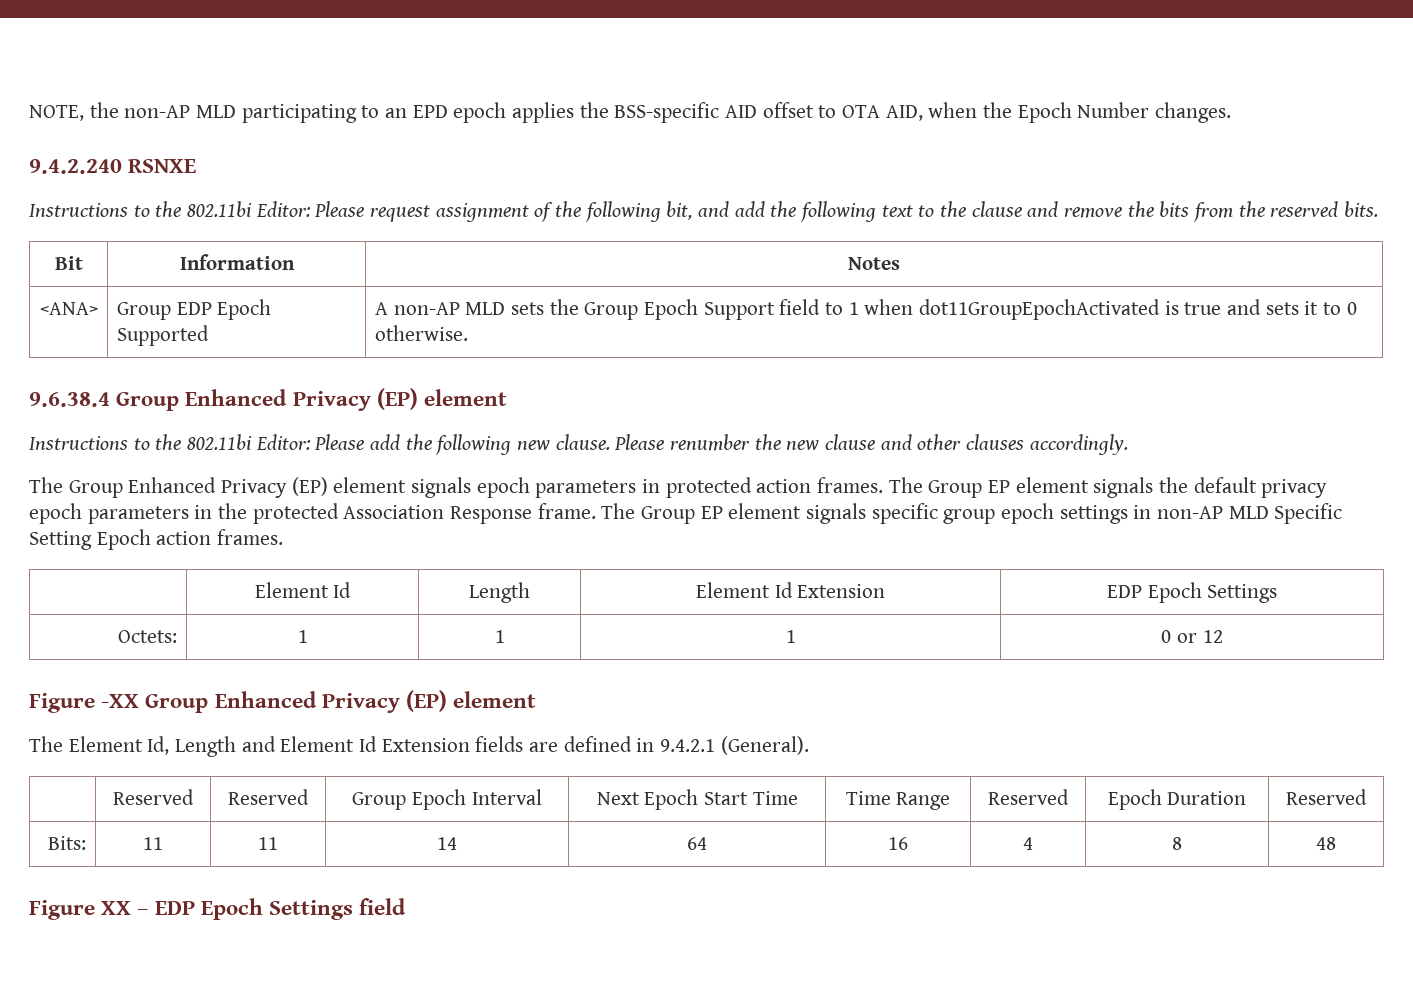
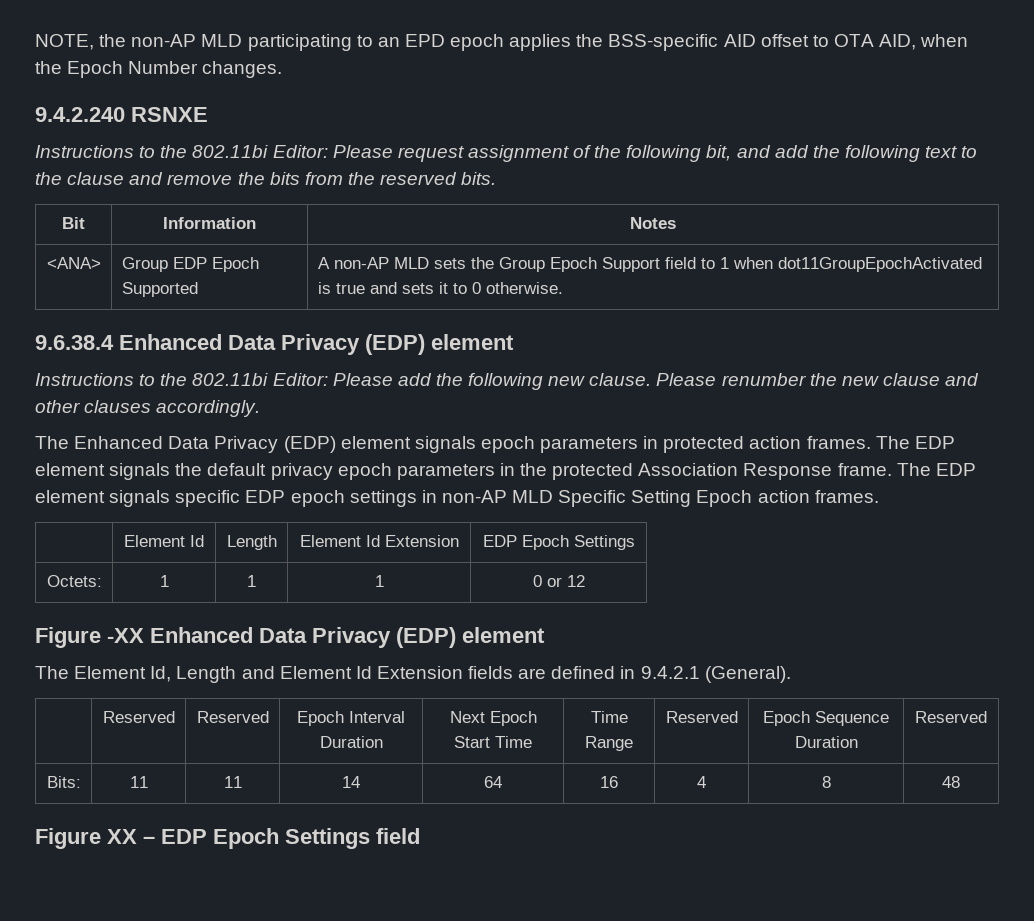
[116,388,418,411] Group Enhanced Privacy (EP) -> [119,334,425,355] Enhanced Data Privacy (EDP)
[68,477,328,498] Group Enhanced Privacy (EP) -> [74,436,336,453] Enhanced Data Privacy (EDP)
[928,480,1011,498] Group EP -> [914,436,955,449] EDP
[641,506,723,524] Group EP -> [935,463,976,476] EDP
[943,509,996,524] group -> [245,490,286,503] EDP
[145,690,448,713] Group Enhanced Privacy (EP) -> [150,627,456,648] Enhanced Data Privacy (EDP)
[352,792,407,810] Group -> (269, 717) none
(542, 797) none -> [319,736,383,748] Duration
(1162, 799) none -> [815,711,889,726] Sequence

